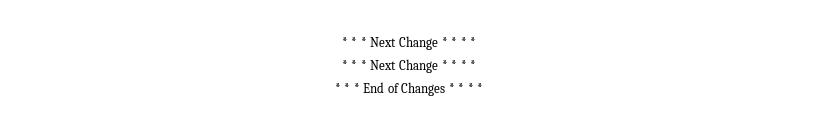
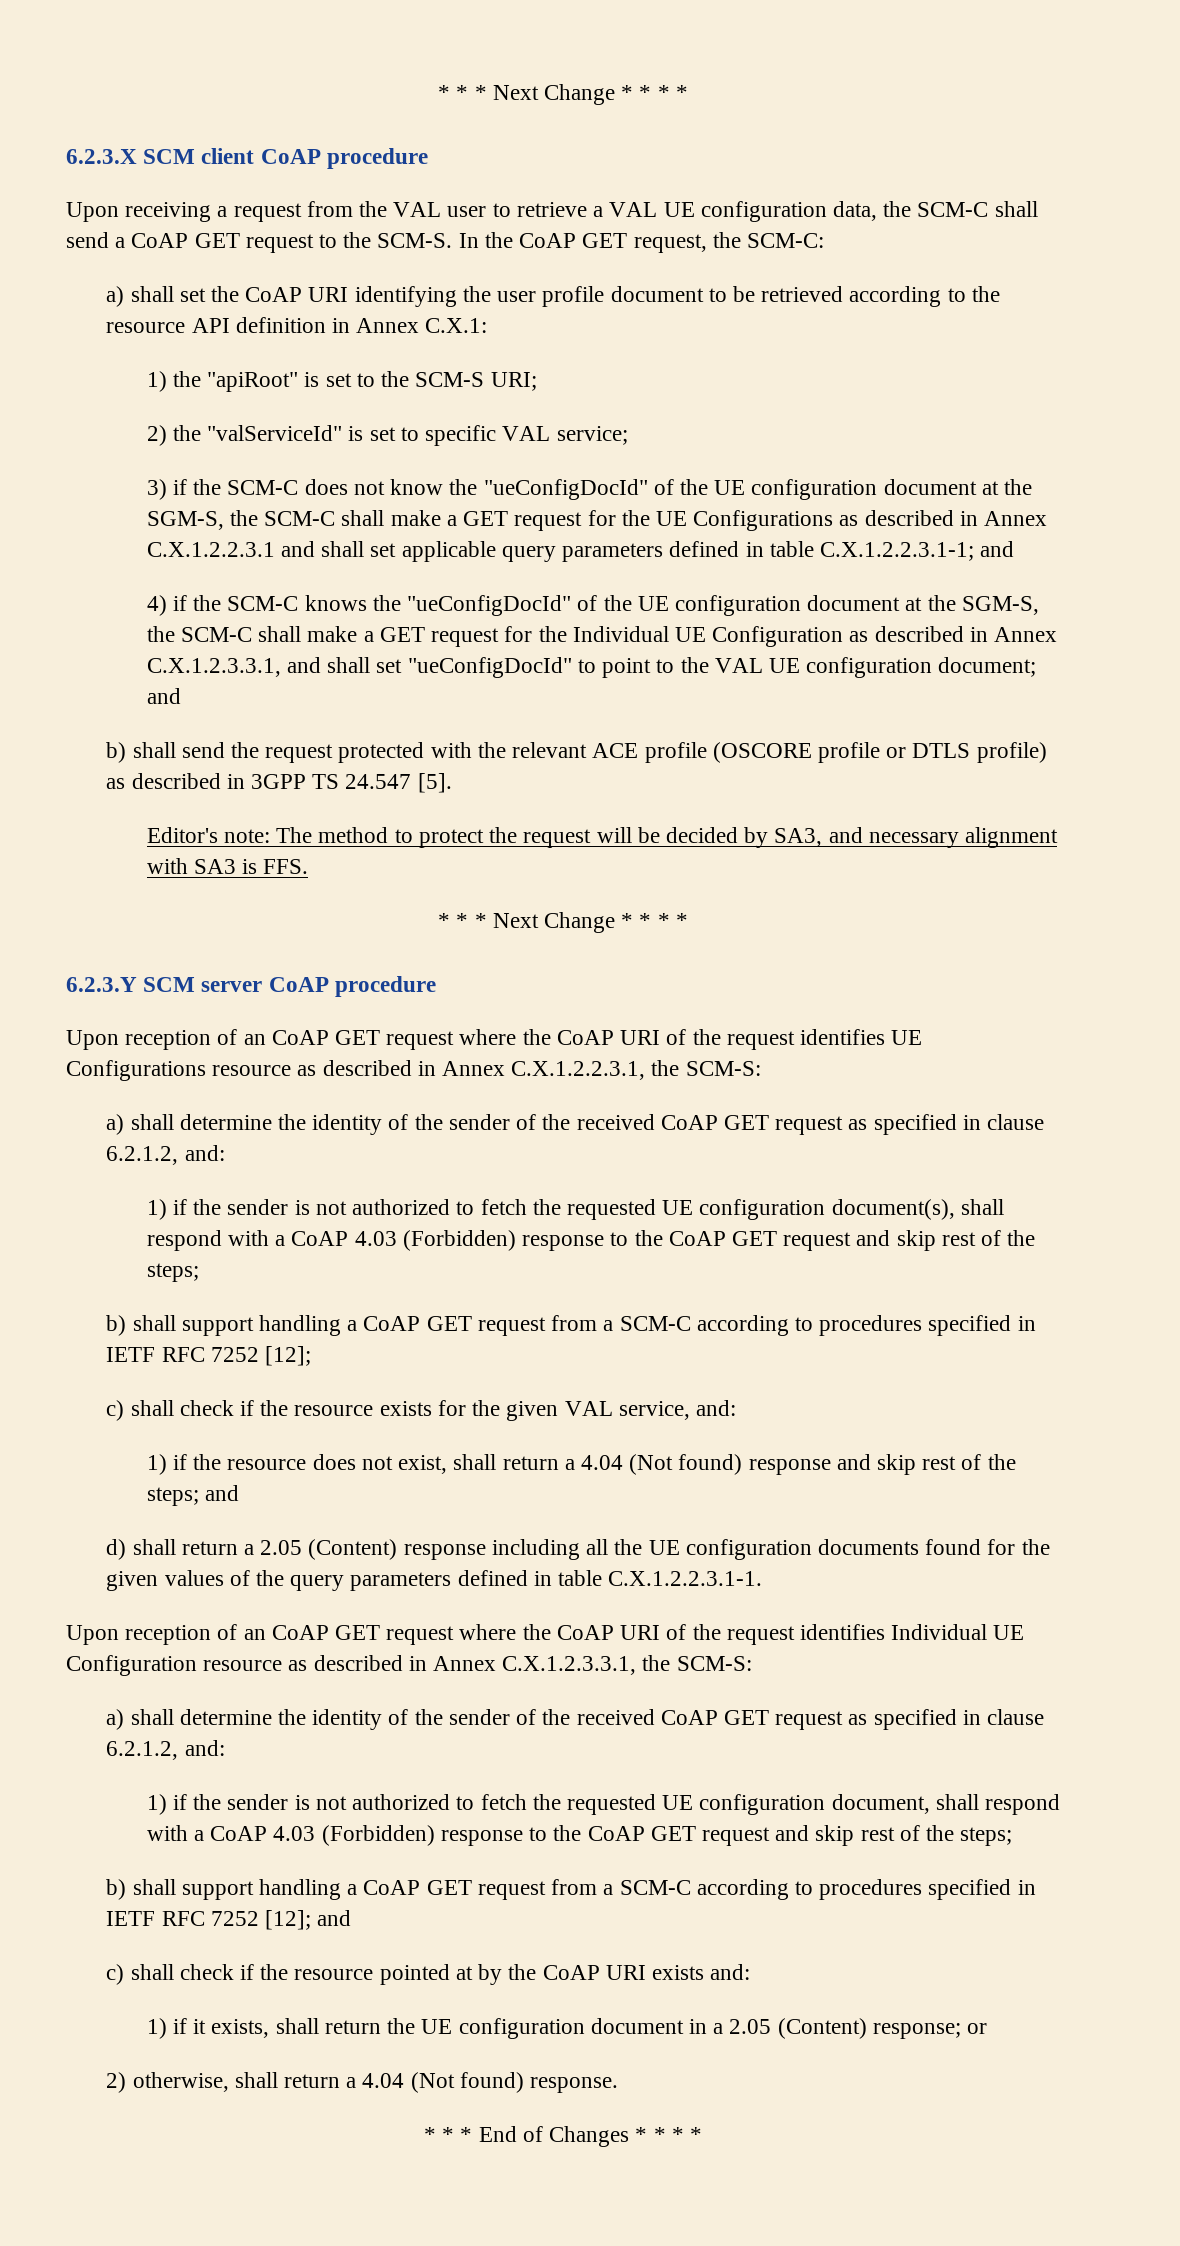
[341,36,477,50] [341,59,477,73] * * * Next Change * * * * // * * * Next Change * * * * -> [438,84,688,105] [66,148,428,169] [66,201,1038,222] [66,232,824,253] [106,286,1000,307] [106,317,488,333] [146,371,537,392] [146,425,628,446] [146,479,1032,500] [146,510,1047,531] [146,541,1015,562] [146,595,1039,616] [146,626,1057,647] [146,657,1037,678] [146,688,181,704] [106,742,1047,763] [106,773,452,793] [146,827,1058,848] [146,858,309,874] [438,912,688,933] [66,976,436,997] [66,1029,923,1050] [66,1060,761,1081] [106,1114,1044,1135] [106,1145,225,1165] [146,1199,1004,1220] [146,1230,1036,1251] [146,1263,199,1282] [106,1315,1036,1336] [106,1346,312,1366] [106,1400,736,1421] [146,1454,1016,1475] [146,1485,240,1506] [106,1539,1050,1560] [106,1570,763,1591] [66,1624,1025,1645] [66,1655,752,1676] [106,1709,1044,1730] [106,1740,225,1760] [146,1794,1060,1815] [146,1825,1013,1846] [106,1879,1036,1900] [106,1910,352,1930] [106,1964,751,1985] [146,2018,987,2039] [106,2072,619,2093] * * * Next Change * * * * // 6.2.3.X SCM client CoAP procedure // Upon receiving a request from the VAL user to retrieve a VAL UE configuration data, the SCM-C shall send a CoAP GET request to the SCM-S. In the CoAP GET request, the SCM-C: // a) shall set the CoAP URI identifying the user profile document to be retrieved according to the resource API definition in Annex C.X.1: // 1) the "apiRoot" is set to the SCM-S URI; // 2) the "valServiceId" is set to specific VAL service; // 3) if the SCM-C does not know the "ueConfigDocId" of the UE configuration document at the SGM-S, the SCM-C shall make a GET request for the UE Configurations as described in Annex C.X.1.2.2.3.1 and shall set applicable query parameters defined in table C.X.1.2.2.3.1-1; and // 4) if the SCM-C knows the "ueConfigDocId" of the UE configuration document at the SGM-S, the SCM-C shall make a GET request for the Individual UE Configuration as described in Annex C.X.1.2.3.3.1, and shall set "ueConfigDocId" to point to the VAL UE configuration document; and // b) shall send the request protected with the relevant ACE profile (OSCORE profile or DTLS profile) as described in 3GPP TS 24.547 [5]. // Editor's note: The method to protect the request will be decided by SA3, and necessary alignment with SA3 is FFS. // * * * Next Change * * * * // 6.2.3.Y SCM server CoAP procedure // Upon reception of an CoAP GET request where the CoAP URI of the request identifies UE Configurations resource as described in Annex C.X.1.2.2.3.1, the SCM-S: // a) shall determine the identity of the sender of the received CoAP GET request as specified in clause 6.2.1.2, and: // 1) if the sender is not authorized to fetch the requested UE configuration document(s), shall respond with a CoAP 4.03 (Forbidden) response to the CoAP GET request and skip rest of the steps; // b) shall support handling a CoAP GET request from a SCM-C according to procedures specified in IETF RFC 7252 [12]; // c) shall check if the resource exists for the given VAL service, and: // 1) if the resource does not exist, shall return a 4.04 (Not found) response and skip rest of the steps; and // d) shall return a 2.05 (Content) response including all the UE configuration documents found for the given values of the query parameters defined in table C.X.1.2.2.3.1-1. // Upon reception of an CoAP GET request where the CoAP URI of the request identifies Individual UE Configuration resource as described in Annex C.X.1.2.3.3.1, the SCM-S: // a) shall determine the identity of the sender of the received CoAP GET request as specified in clause 6.2.1.2, and: // 1) if the sender is not authorized to fetch the requested UE configuration document, shall respond with a CoAP 4.03 (Forbidden) response to the CoAP GET request and skip rest of the steps; // b) shall support handling a CoAP GET request from a SCM-C according to procedures specified in IETF RFC 7252 [12]; and // c) shall check if the resource pointed at by the CoAP URI exists and: // 1) if it exists, shall return the UE configuration document in a 2.05 (Content) response; or // 2) otherwise, shall return a 4.04 (Not found) response.

